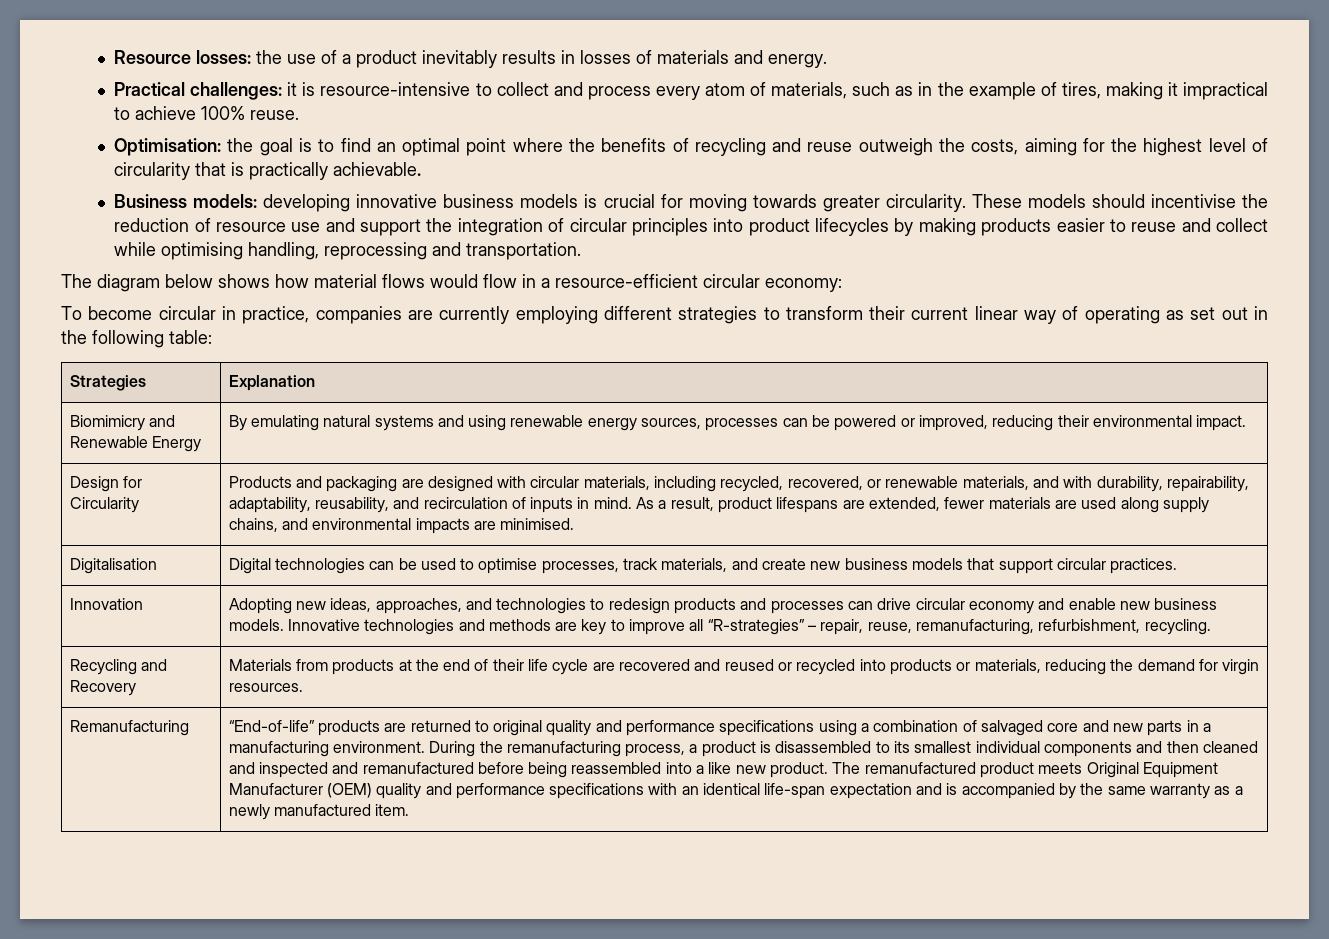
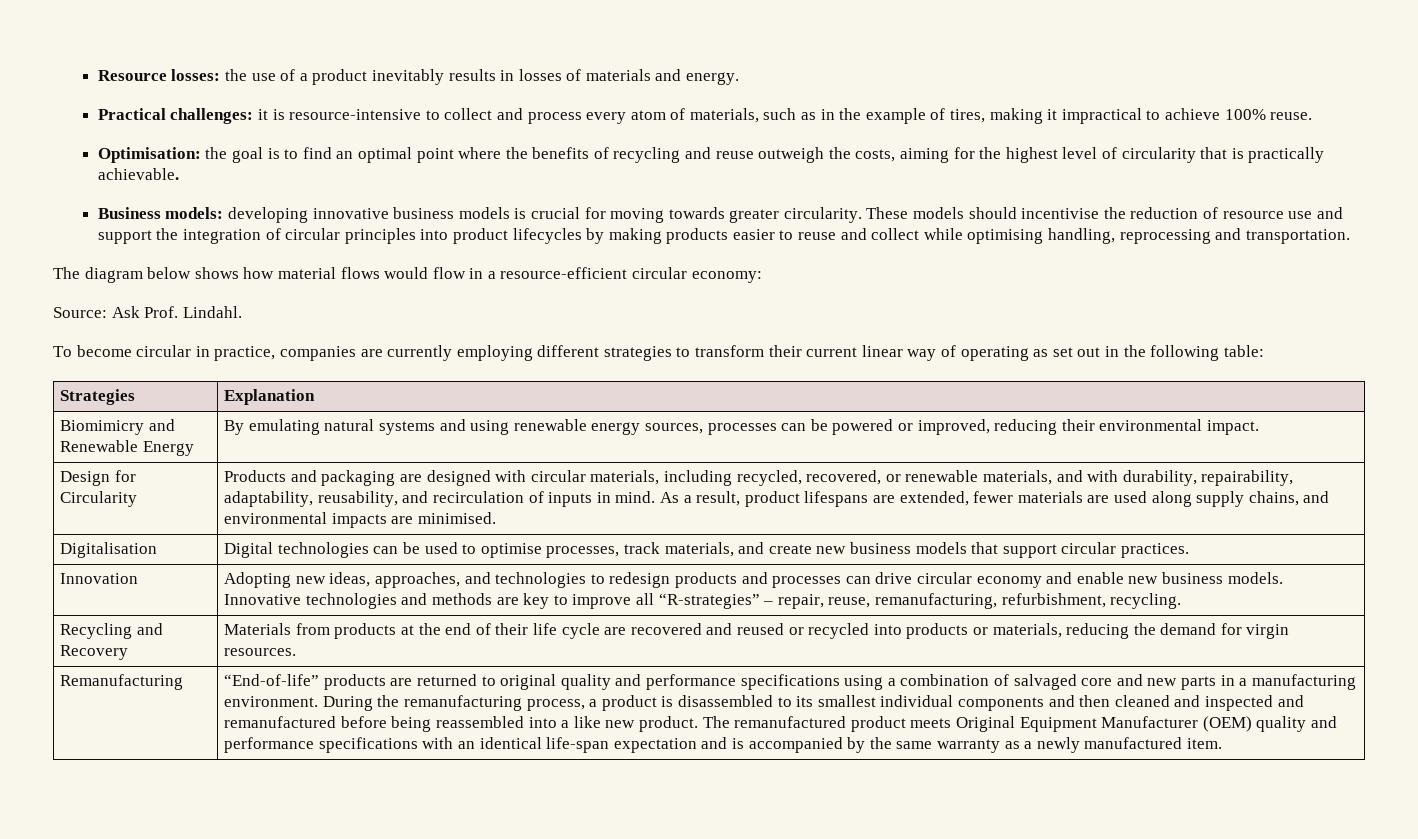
(842, 285) none -> [53,306,242,318] // Source: Ask Prof. Lindahl.

